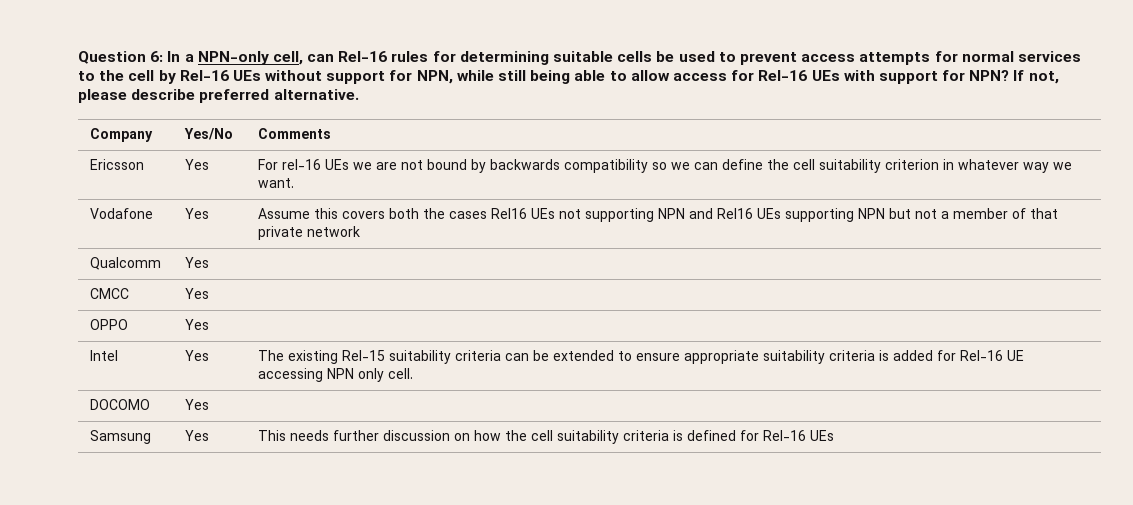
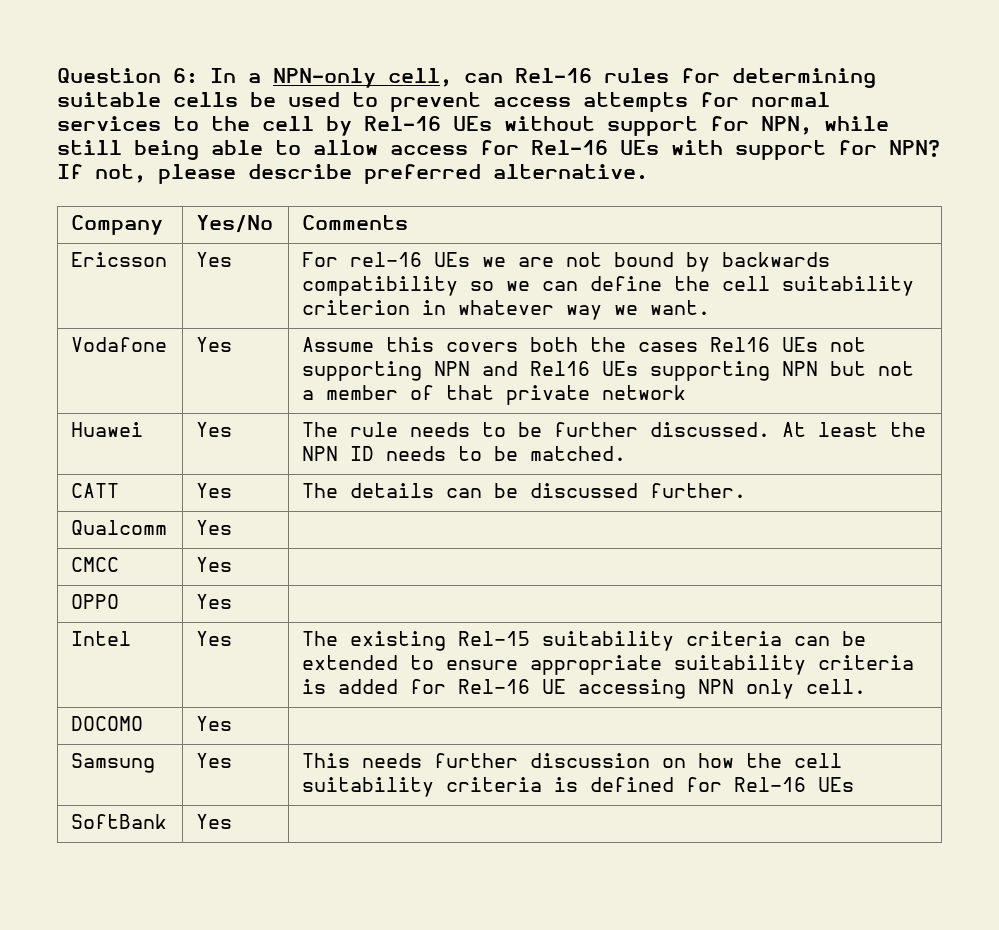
(360, 231) none -> [71,422,144,437] [196,422,233,437] [302,422,927,437] [302,446,627,461] [71,483,120,498] [196,483,233,498] [302,483,747,498] // Huawei | Yes | The rule needs to be further discussed. At least the NPN ID needs to be matched. // CATT | Yes | The details can be discussed further.
(834, 435) none -> [71,814,168,829] [196,814,233,829] // SoftBank | Yes |

